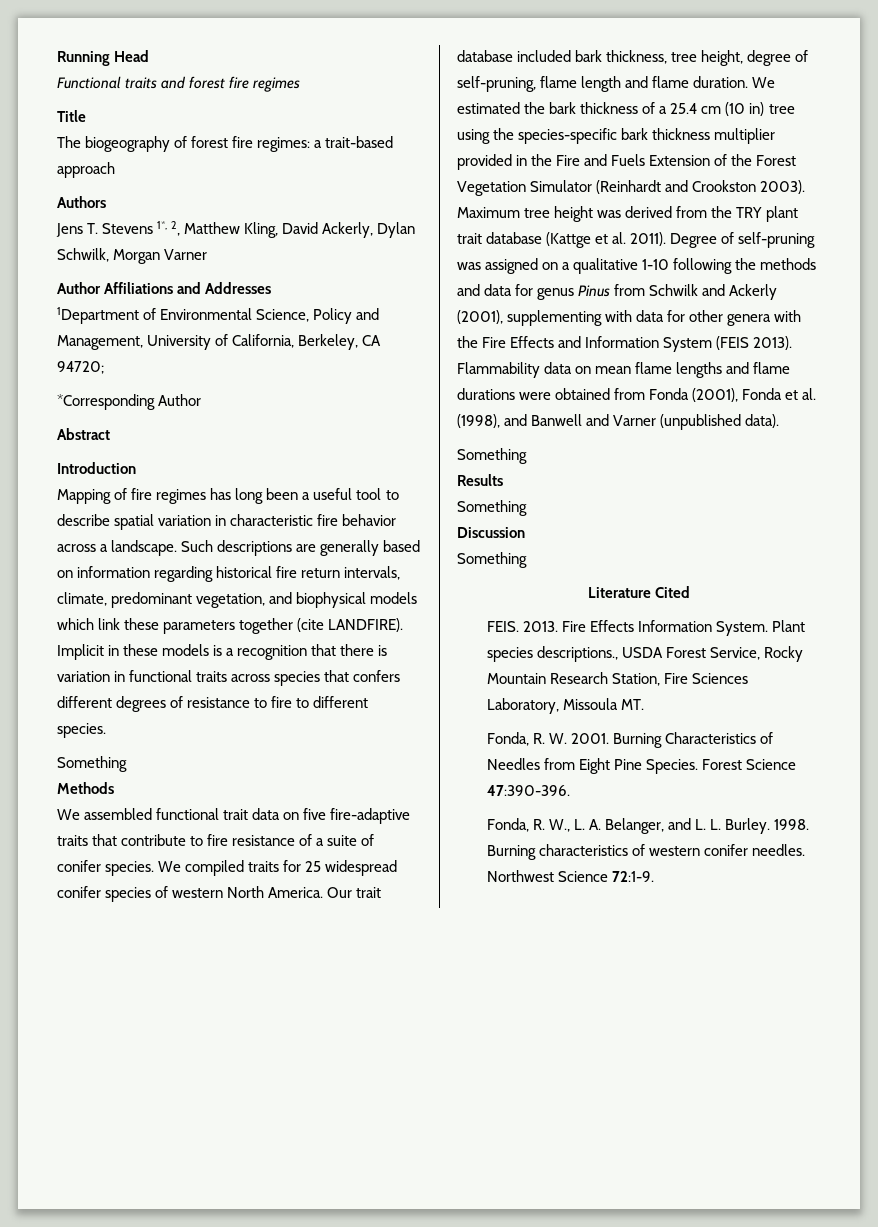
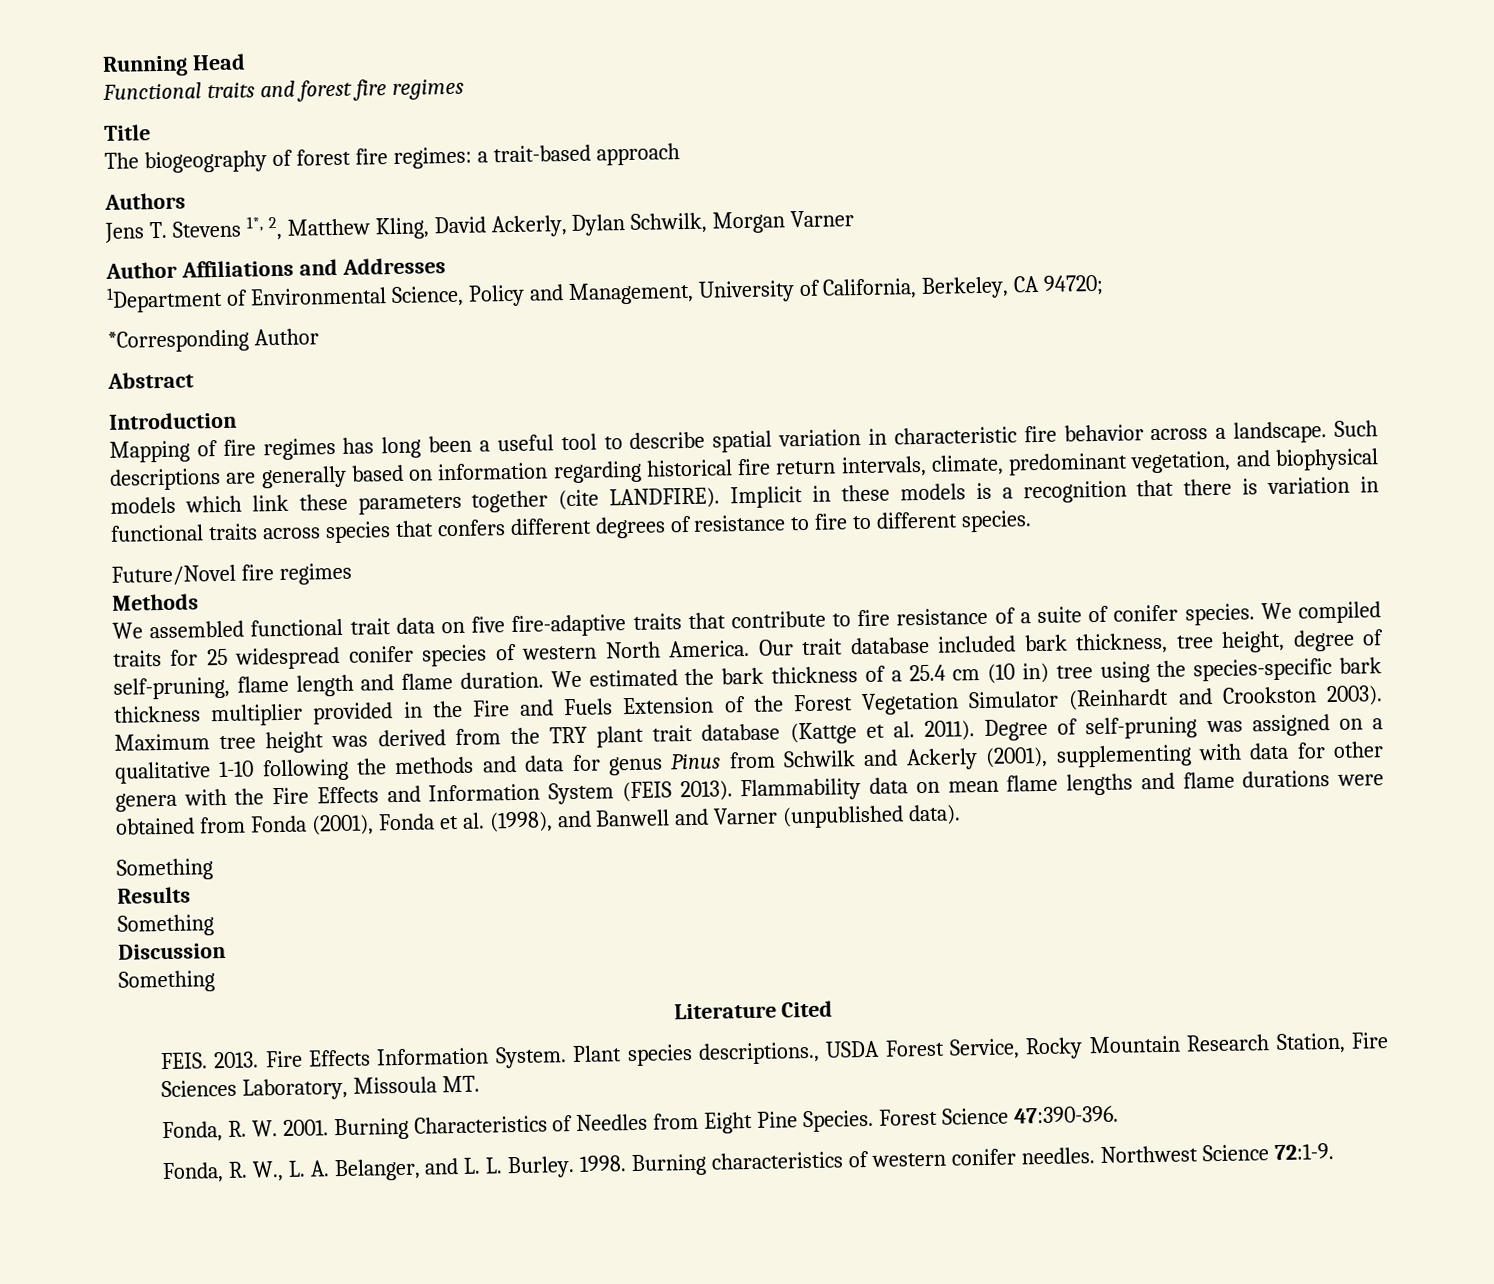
[57,756,127,772] Something -> [111,562,352,586] Future/Novel fire regimes

